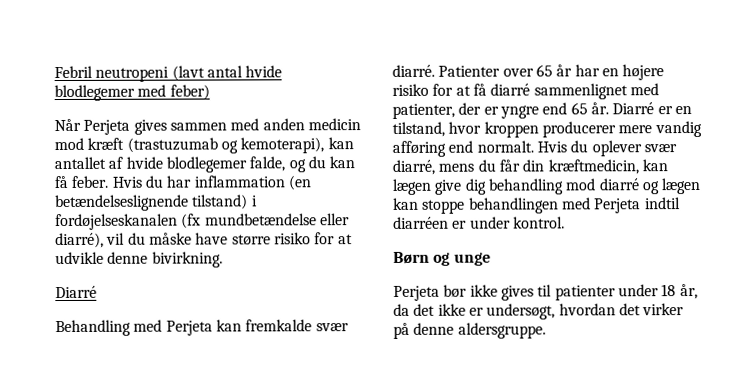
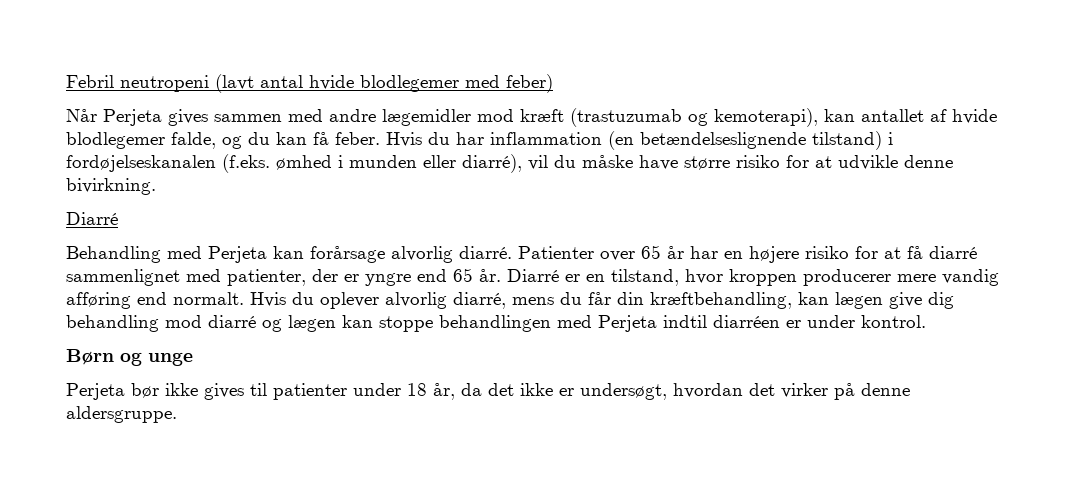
[262,118,361,131] anden medicin -> [329,109,471,126] andre lægemidler
[181,213,317,229] (fx mundbetændelse -> [222,154,417,173] (f.eks. ømhed i munden
[245,319,349,332] fremkalde svær -> [310,246,453,263] forårsage alvorlig
[643,144,677,153] svær -> [385,292,447,309] alvorlig
[547,159,639,175] kræftmedicin, -> [650,292,792,309] kræftbehandling,

